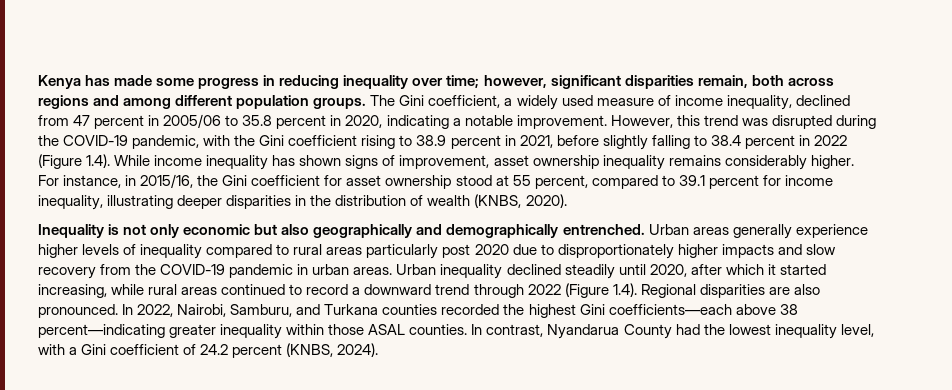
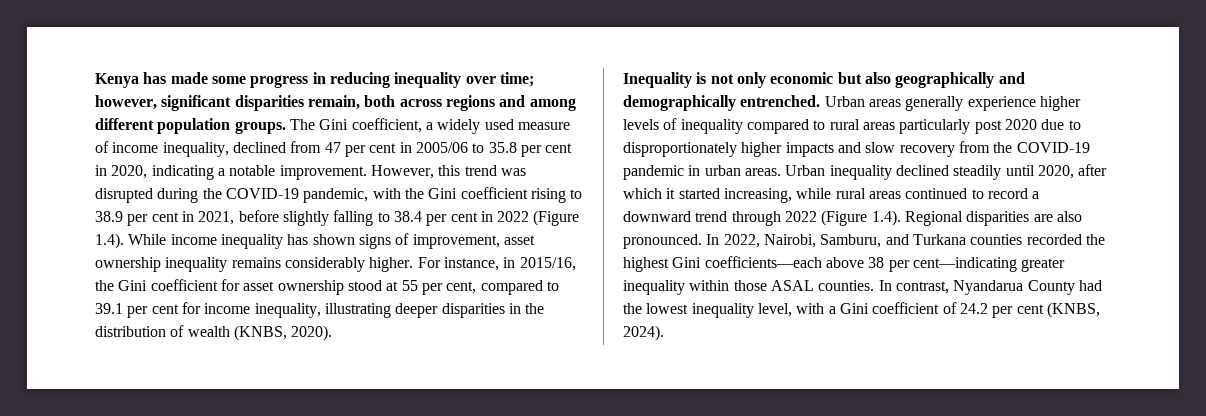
[94,115,145,129] percent -> [344,143,397,157] per cent
[276,115,327,129] percent -> [520,143,573,157] per cent
[450,135,501,149] percent -> [127,212,179,226] per cent
[744,135,795,149] percent -> [426,212,478,226] per cent
[534,175,588,189] percent, -> [421,281,477,295] per cent,
[708,175,759,189] percent -> [127,304,179,318] per cent
[38,324,165,338] percent—indicating -> [888,257,1017,272] per cent—indicating
[232,344,283,358] percent -> [992,304,1044,318] per cent

